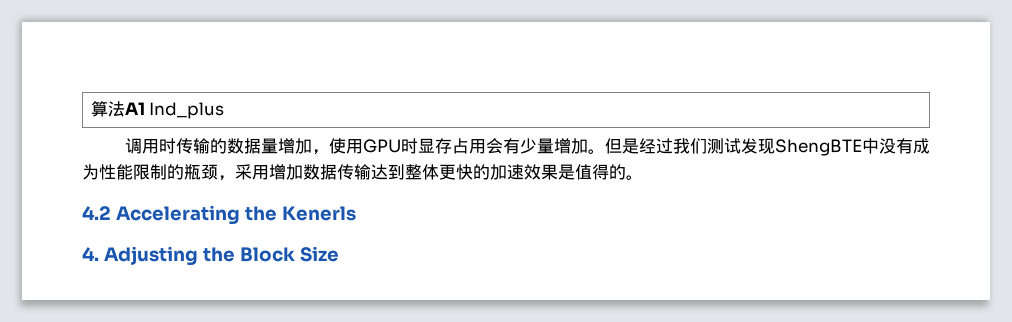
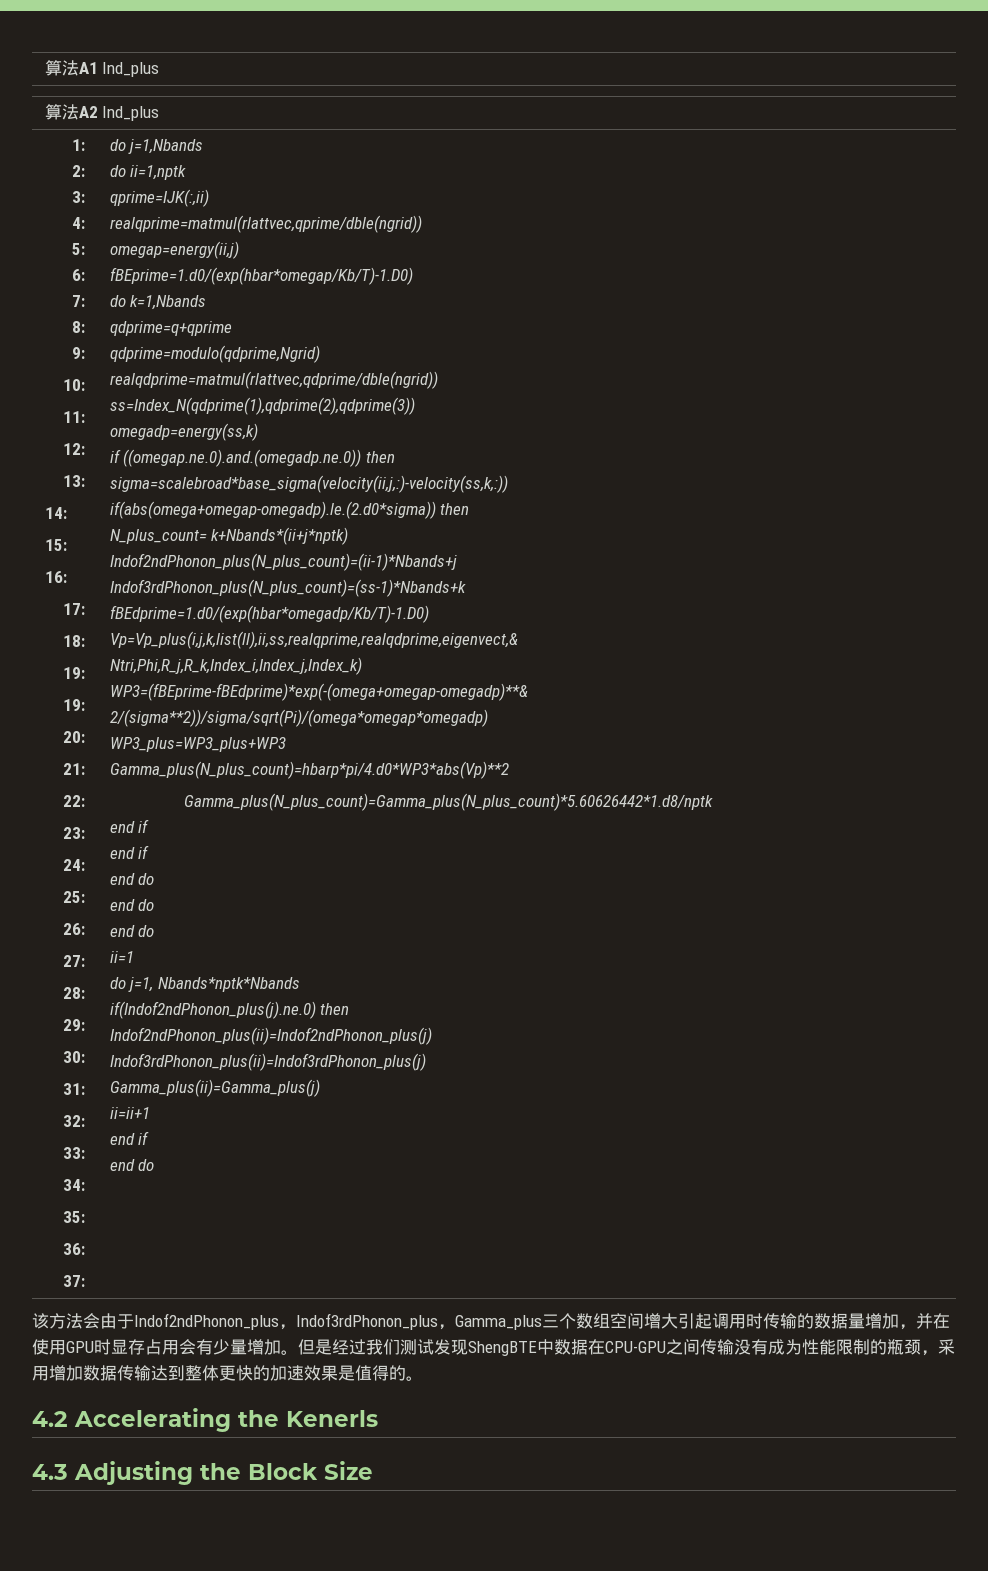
(225, 110) // -> [44,104,160,121] [72,139,86,151] [72,165,86,177] [72,191,86,203] [72,217,86,229] [72,243,86,255] [72,269,86,281] [72,295,86,307] [72,321,86,333] [72,347,86,359] [63,379,86,391] [63,411,86,423] [63,443,86,455] [63,475,86,487] [44,507,67,519] [44,539,67,551] [44,571,67,583] [63,603,86,615] [63,635,86,647] [63,667,86,679] [63,699,86,711] [63,731,86,743] [63,763,86,775] [63,795,86,807] [63,827,86,839] [63,859,86,871] [63,891,86,903] [63,923,86,935] [63,955,86,967] [63,987,86,999] [63,1019,86,1031] [63,1051,86,1063] [63,1083,86,1095] [63,1115,86,1127] [63,1147,86,1159] [63,1179,86,1191] [63,1211,86,1223] [63,1243,86,1255] [63,1275,86,1287] [109,139,204,154] [109,165,187,180] [109,189,209,207] [109,215,422,233] [109,241,239,259] [109,267,413,285] [109,295,207,310] [109,321,232,336] [109,345,320,363] [109,371,438,389] [109,397,415,415] [109,423,258,441] [109,449,395,467] [109,475,508,493] [109,501,470,519] [109,527,349,545] [109,553,457,571] [109,579,466,597] [109,605,429,623] [109,631,518,649] [109,657,362,675] [109,683,528,701] [109,709,488,727] [109,737,286,752] [109,761,509,779] [183,793,713,811] [109,819,150,833] [109,845,150,859] [109,873,155,885] [109,899,155,911] [109,925,155,937] [109,951,134,963] [109,977,300,992] [109,1001,350,1019] [109,1027,432,1045] [109,1053,426,1071] [109,1079,320,1097] [109,1107,150,1119] [109,1131,150,1145] [109,1159,155,1171] [32,1313,712,1330] // 算法A2 Ind_plus // 1: // 2: // 3: // 4: // 5: // 6: // 7: // 8: // 9: // 10: // 11: // 12: // 13: // 14: // 15: // 16: // 17: // 18: // 19: // 19: // 20: // 21: // 22: // 23: // 24: // 25: // 26: // 27: // 28: // 29: // 30: // 31: // 32: // 33: // 34: // 35: // 36: // 37: | do j=1,Nbands // do ii=1,nptk // qprime=IJK(:,ii) // realqprime=matmul(rlattvec,qprime/dble(ngrid)) // omegap=energy(ii,j) // fBEprime=1.d0/(exp(hbar*omegap/Kb/T)-1.D0) // do k=1,Nbands // qdprime=q+qprime // qdprime=modulo(qdprime,Ngrid) // realqdprime=matmul(rlattvec,qdprime/dble(ngrid)) // ss=Index_N(qdprime(1),qdprime(2),qdprime(3)) // omegadp=energy(ss,k) // if ((omegap.ne.0).and.(omegadp.ne.0)) then // sigma=scalebroad*base_sigma(velocity(ii,j,:)-velocity(ss,k,:)) // if(abs(omega+omegap-omegadp).le.(2.d0*sigma)) then // N_plus_count= k+Nbands*(ii+j*nptk) // Indof2ndPhonon_plus(N_plus_count)=(ii-1)*Nbands+j // Indof3rdPhonon_plus(N_plus_count)=(ss-1)*Nbands+k // fBEdprime=1.d0/(exp(hbar*omegadp/Kb/T)-1.D0) // Vp=Vp_plus(i,j,k,list(ll),ii,ss,realqprime,realqdprime,eigenvect,& // Ntri,Phi,R_j,R_k,Index_i,Index_j,Index_k) // WP3=(fBEprime-fBEdprime)*exp(-(omega+omegap-omegadp)**& // 2/(sigma**2))/sigma/sqrt(Pi)/(omega*omegap*omegadp) // WP3_plus=WP3_plus+WP3 // Gamma_plus(N_plus_count)=hbarp*pi/4.d0*WP3*abs(Vp)**2 // Gamma_plus(N_plus_count)=Gamma_plus(N_plus_count)*5.60626442*1.d8/nptk // end if // end if // end do // end do // end do // ii=1 // do j=1, Nbands*nptk*Nbands // if(Indof2ndPhonon_plus(j).ne.0) then // Indof2ndPhonon_plus(ii)=Indof2ndPhonon_plus(j) // Indof3rdPhonon_plus(ii)=Indof3rdPhonon_plus(j) // Gamma_plus(ii)=Gamma_plus(j) // ii=ii+1 // end if // end do // 该方法会由于Indof2ndPhonon_plus，Indof3rdPhonon_plus，Gamma_plus三个数组空间增大引起
(329, 152) none -> [916,1313,950,1329] 并在
(879, 146) none -> [554,1339,734,1355] 数据在CPU-GPU之间传输
[82,247,99,261] 4. -> [32,1464,68,1480] 4.3

